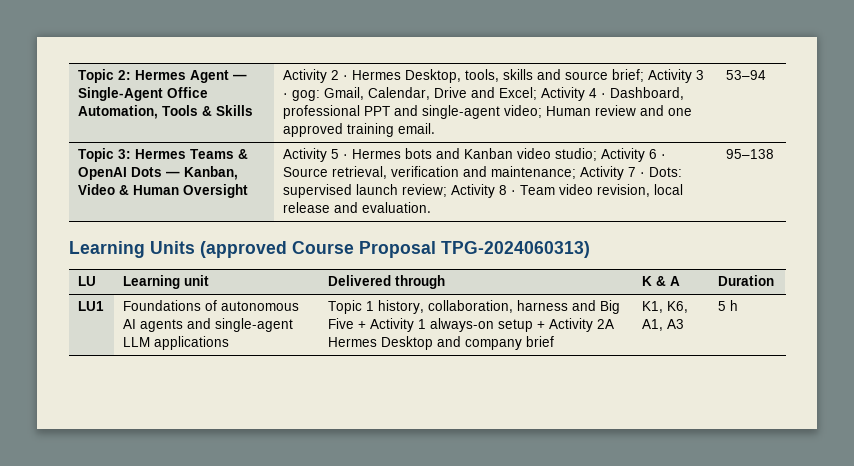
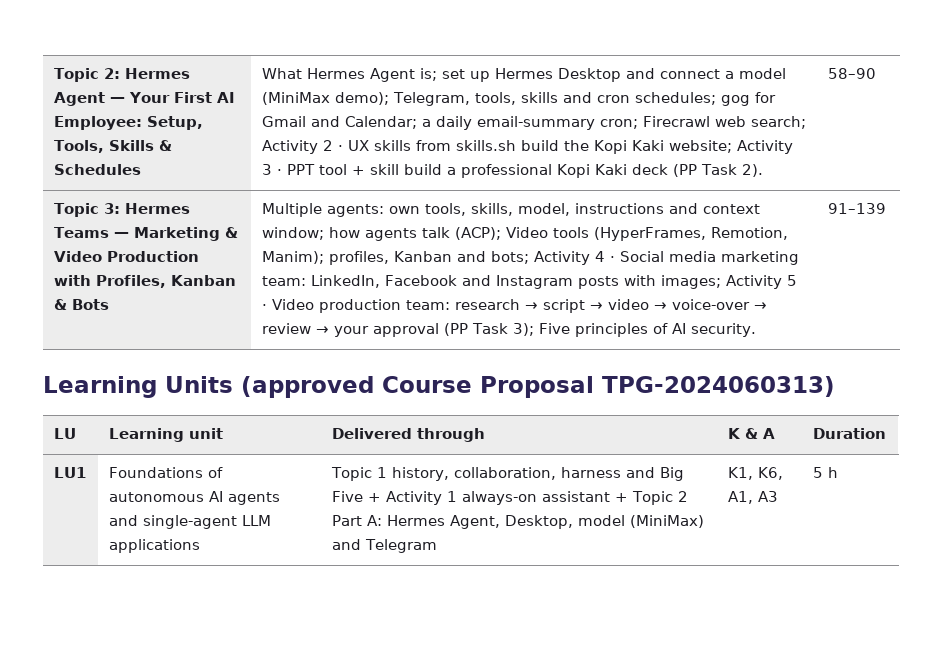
[78,87,209,101] [78,105,254,119] [283,69,705,83] [283,87,685,101] [283,105,693,119] [283,123,436,137] [726,70,767,80] [78,148,249,162] [78,166,239,180] [78,184,249,198] [283,148,667,162] [283,166,683,180] [283,184,684,198] [283,202,432,213] [726,149,775,159] Single-Agent Office Automation, Tools & Skills | Activity 2 · Hermes Desktop, tools, skills and source brief; Activity 3 · gog: Gmail, Calendar, Drive and Excel; Activity 4 · Dashboard, professional PPT and single-agent video; Human review and one approved training email. | 53–94 // Topic 3: Hermes Teams & OpenAI Dots — Kanban, Video & Human Oversight | Activity 5 · Hermes bots and Kanban video studio; Activity 6 · Source retrieval, verification and maintenance; Activity 7 · Dots: supervised launch review; Activity 8 · Team video revision, local release and evaluation. | 95–138 -> [129,92,236,103] [54,116,204,130] [54,140,173,153] [54,164,142,175] [262,68,787,82] [262,92,776,106] [262,116,807,130] [262,140,794,154] [262,164,764,178] [828,68,877,79] [54,203,191,217] [54,227,239,241] [54,251,200,262] [54,275,237,288] [54,299,110,310] [262,203,761,217] [262,227,789,241] [262,251,800,265] [262,275,798,289] [262,299,768,313] [262,323,756,337] [828,203,887,214] Your First AI Employee: Setup, Tools, Skills & Schedules | What Hermes Agent is; set up Hermes Desktop and connect a model (MiniMax demo); Telegram, tools, skills and cron schedules; gog for Gmail and Calendar; a daily email-summary cron; Firecrawl web search; Activity 2 · UX skills from skills.sh build the Kopi Kaki website; Activity 3 · PPT tool + skill build a professional Kopi Kaki deck (PP Task 2). | 58–90 // Topic 3: Hermes Teams — Marketing & Video Production with Profiles, Kanban & Bots | Multiple agents: own tools, skills, model, instructions and context window; how agents talk (ACP); Video tools (HyperFrames, Remotion, Manim); profiles, Kanban and bots; Activity 4 · Social media marketing team: LinkedIn, Facebook and Instagram posts with images; Activity 5 · Video production team: research → script → video → voice-over → review → your approval (PP Task 3); Five principles of AI security. | 91–139
[498,318,615,332] [328,336,555,350] setup + Activity 2A Hermes Desktop and company brief -> [542,491,688,505] [332,515,705,529] [332,539,438,553] assistant + Topic 2 Part A: Hermes Agent, Desktop, model (MiniMax) and Telegram

